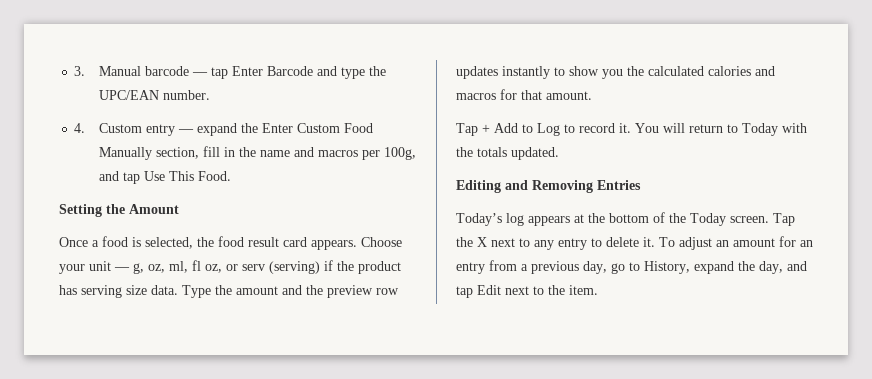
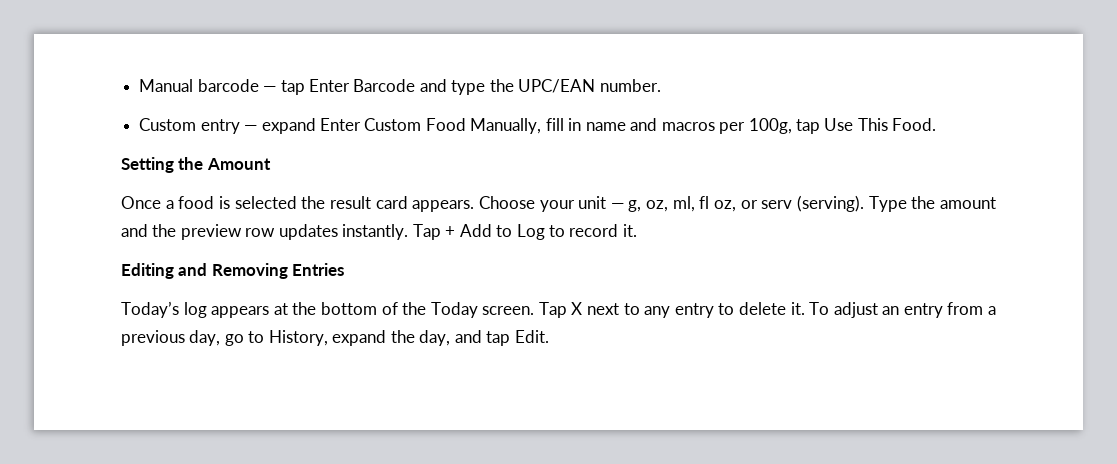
[74,66,86,76] 3. -> (139, 85) none
[74,123,86,133] 4. -> (661, 85) none
[240,123,258,133] the -> (316, 126) none
[98,147,199,160] Manually section, -> [470,118,542,134] Manually,
[238,147,256,157] the -> (582, 124) none
[98,171,119,181] and -> (792, 126) none
[145,236,244,249] selected, the food -> [234,196,326,209] selected the
[269,260,401,274] [59,285,178,298] (serving) if the product has serving size data. -> [797,195,865,212] (serving).
[502,66,775,79] [456,89,592,100] instantly to show you the calculated calories and macros for that amount. // -> [342,224,409,240] instantly.
[635,123,807,136] [456,147,559,160] You will return to Today with the totals updated. -> (637, 230) none
[456,237,473,247] the -> (567, 310) none
[733,236,813,247] amount for an -> (900, 310) none
[477,285,598,295] Edit next to the item. -> [514,330,549,343] Edit.

